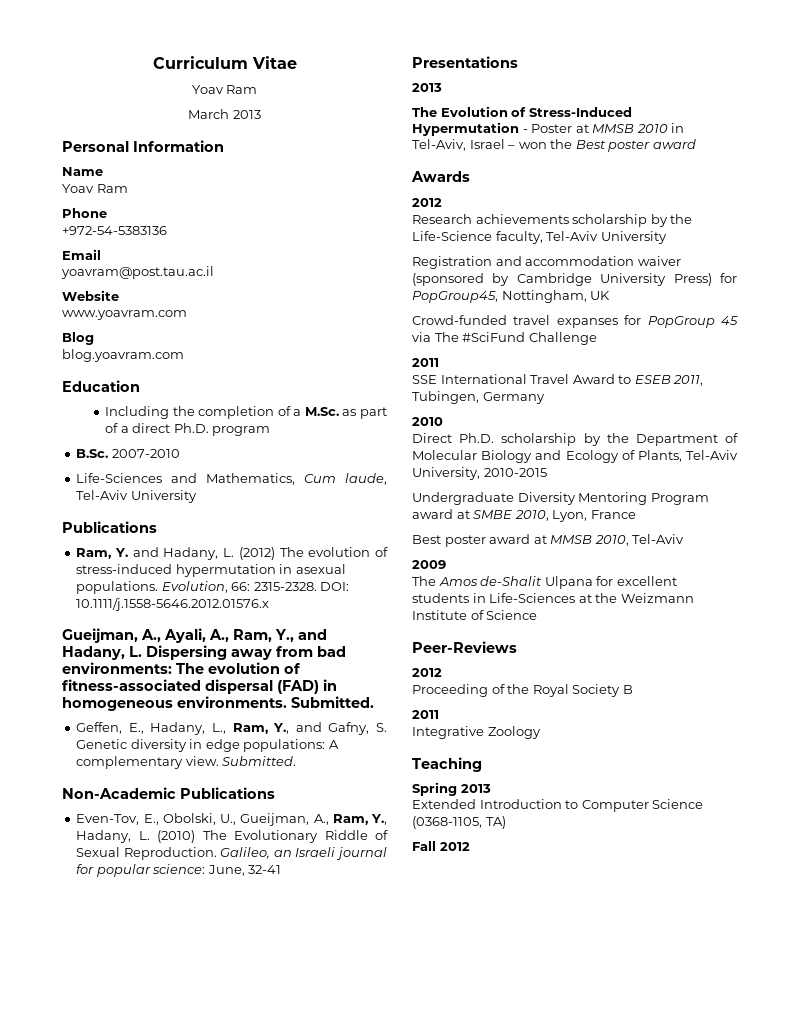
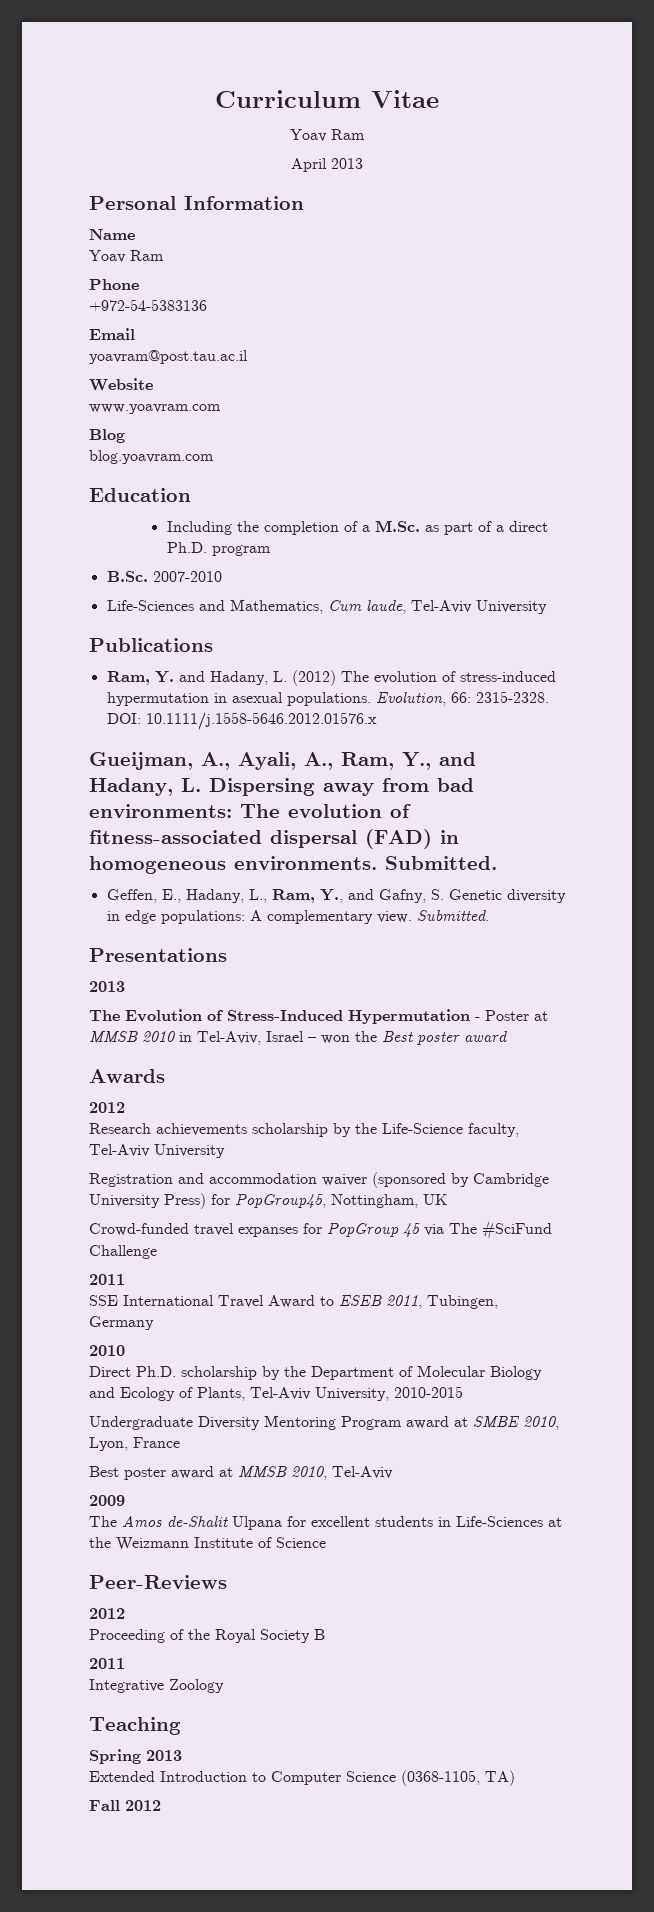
[188,109,230,119] March -> [291,158,327,172] April
[62,787,275,799] [76,813,387,826] [76,830,388,843] [76,847,387,860] [76,864,282,877] // Non-Academic Publications // Even-Tov, E., Obolski, U., Gueijman, A., Ram, Y., Hadany, L. (2010) The Evolutionary Riddle of Sexual Reproduction. Galileo, an Israeli journal for popular science: June, 32-41 -> (489, 915) none

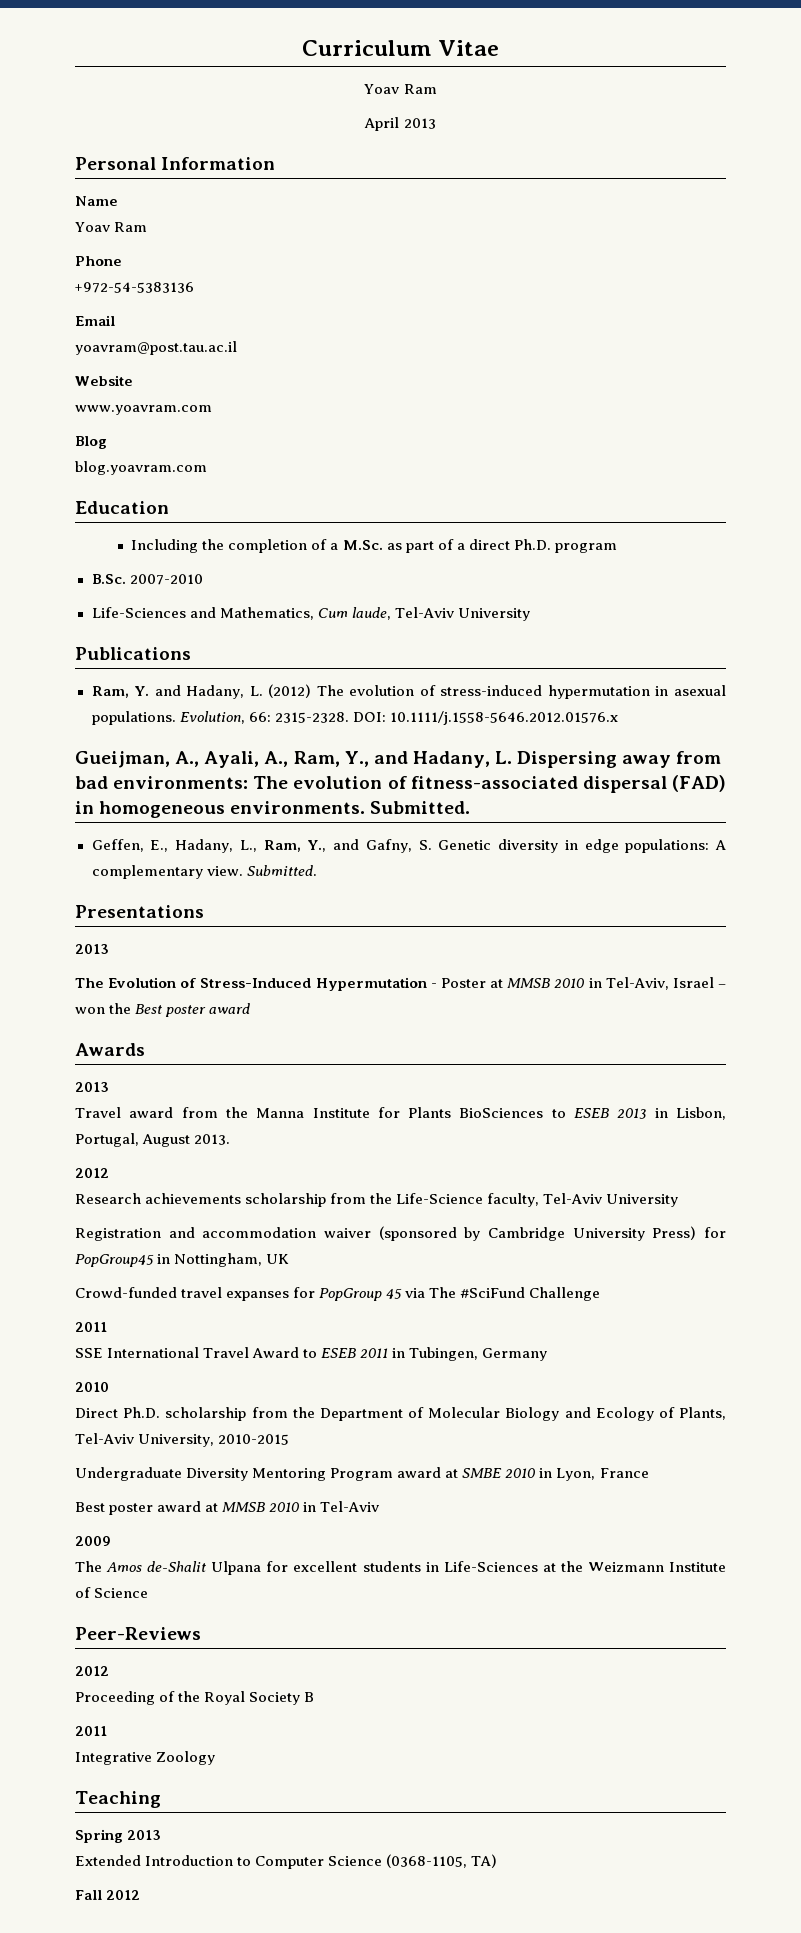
(165, 1076) none -> [75,1082,109,1092] [75,1107,726,1120] [75,1133,231,1147] // 2013 // Travel award from the Manna Institute for Plants BioSciences to ESEB 2013 in Lisbon, Portugal, August 2013.
[333,1123,351,1137] by -> [330,1193,367,1204] from
[235,1193,326,1208] PopGroup45, -> [75,1254,171,1267] PopGroup45 in
[386,1295,422,1309] 2011, -> [360,1348,406,1358] 2011 in
[262,1366,280,1380] by -> [251,1407,288,1418] from
[523,1416,559,1430] 2010, -> [505,1468,553,1478] 2010 in
[291,1466,327,1480] 2010, -> [269,1502,317,1512] 2010 in

